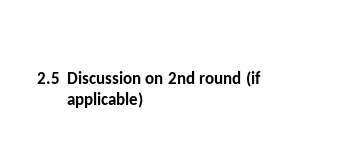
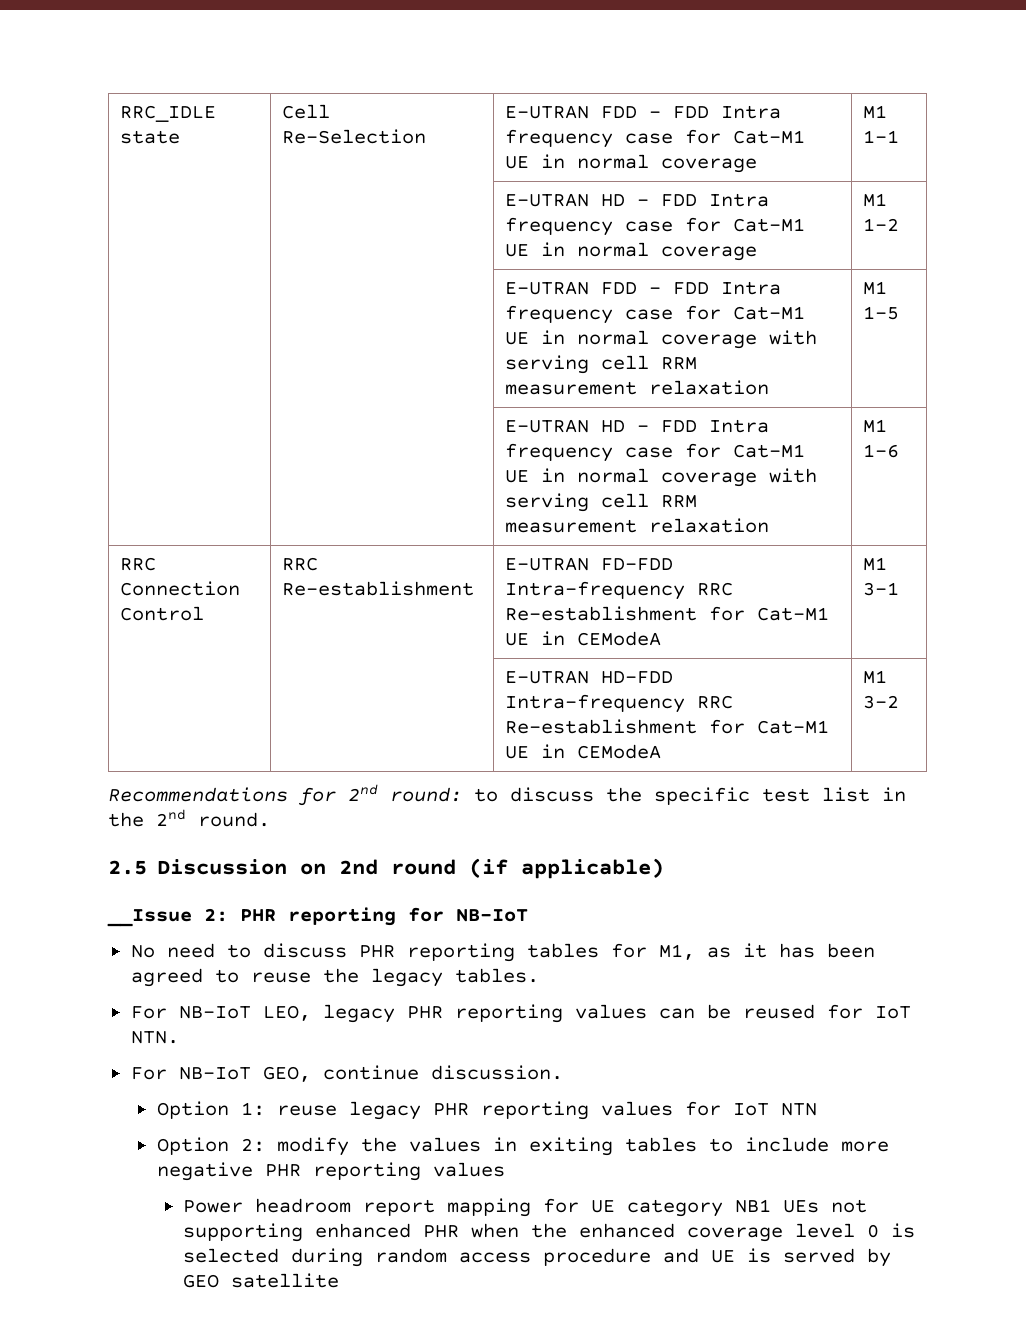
(37, 78) none -> [120,105,217,122] [120,130,181,144] [282,104,331,119] [282,129,427,144] [505,105,782,119] [505,129,806,148] [505,154,758,173] [863,105,888,119] [863,130,900,143] [505,193,770,207] [505,217,806,236] [505,242,758,261] [863,193,888,207] [863,218,900,231] [505,281,782,295] [505,305,806,324] [505,330,818,349] [505,355,698,374] [505,380,770,395] [863,281,888,295] [863,306,900,320] [505,419,770,433] [505,443,806,462] [505,468,818,487] [505,493,698,512] [505,518,770,533] [863,419,888,433] [863,444,900,458] [120,557,157,571] [120,581,241,596] [120,606,205,621] [282,557,319,571] [282,581,475,596] [505,557,674,571] [505,581,734,600] [505,606,830,621] [505,631,662,646] [863,557,888,571] [863,582,900,596] [505,670,674,684] [505,694,734,713] [505,719,830,734] [505,744,662,759] [863,670,888,684] [863,695,900,709] [108,784,906,806] [108,809,270,827] RRC_IDLE state | Cell Re-Selection | E-UTRAN FDD – FDD Intra frequency case for Cat-M1 UE in normal coverage | M1 1-1 // | | E-UTRAN HD – FDD Intra frequency case for Cat-M1 UE in normal coverage | M1 1-2 // | | E-UTRAN FDD – FDD Intra frequency case for Cat-M1 UE in normal coverage with serving cell RRM measurement relaxation | M1 1-5 // | | E-UTRAN HD – FDD Intra frequency case for Cat-M1 UE in normal coverage with serving cell RRM measurement relaxation | M1 1-6 // RRC Connection Control | RRC Re-establishment | E-UTRAN FD-FDD Intra-frequency RRC Re-establishment for Cat-M1 UE in CEModeA | M1 3-1 // | | E-UTRAN HD-FDD Intra-frequency RRC Re-establishment for Cat-M1 UE in CEModeA | M1 3-2 // Recommendations for 2nd round: to discuss the specific test list in the 2nd round. //
(143, 100) none -> [107,907,528,927] [130,943,875,962] [130,968,539,987] [130,1004,911,1023] [130,1031,179,1044] [130,1065,563,1082] [156,1101,817,1120] [156,1137,889,1156] [156,1162,505,1181] [183,1198,868,1217] [183,1223,916,1242] [183,1248,892,1267] [183,1273,340,1288] // __Issue 2: PHR reporting for NB-IoT // No need to discuss PHR reporting tables for M1, as it has been agreed to reuse the legacy tables. // For NB-IoT LEO, legacy PHR reporting values can be reused for IoT NTN. // For NB-IoT GEO, continue discussion. // Option 1: reuse legacy PHR reporting values for IoT NTN // Option 2: modify the values in exiting tables to include more negative PHR reporting values // Power headroom report mapping for UE category NB1 UEs not supporting enhanced PHR when the enhanced coverage level 0 is selected during random access procedure and UE is served by GEO satellite

